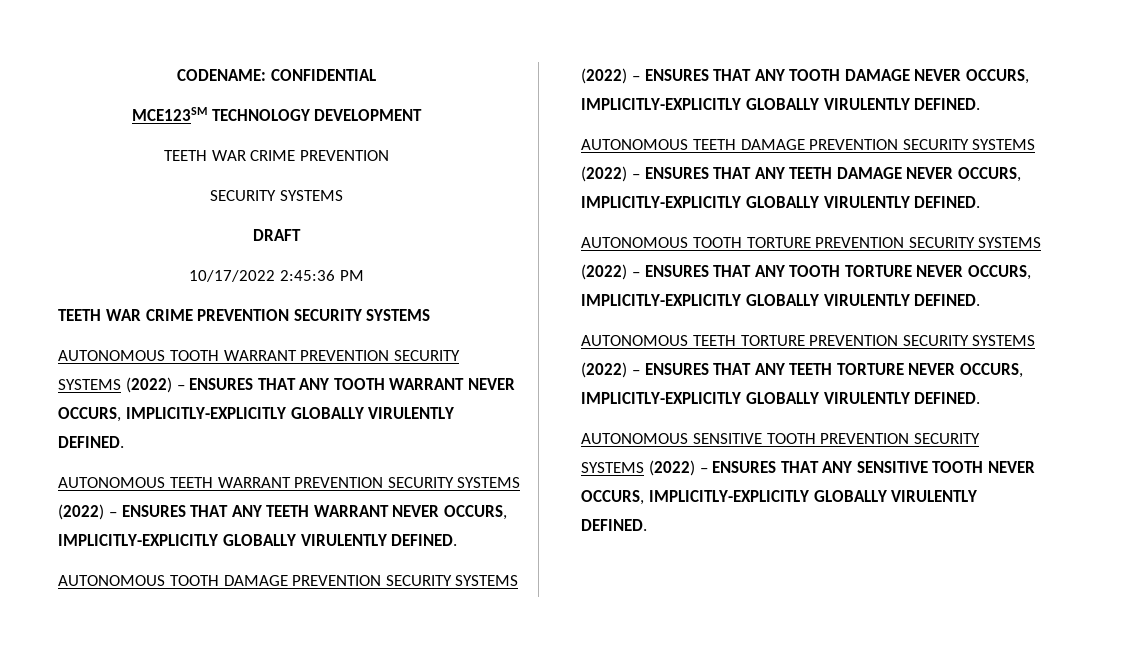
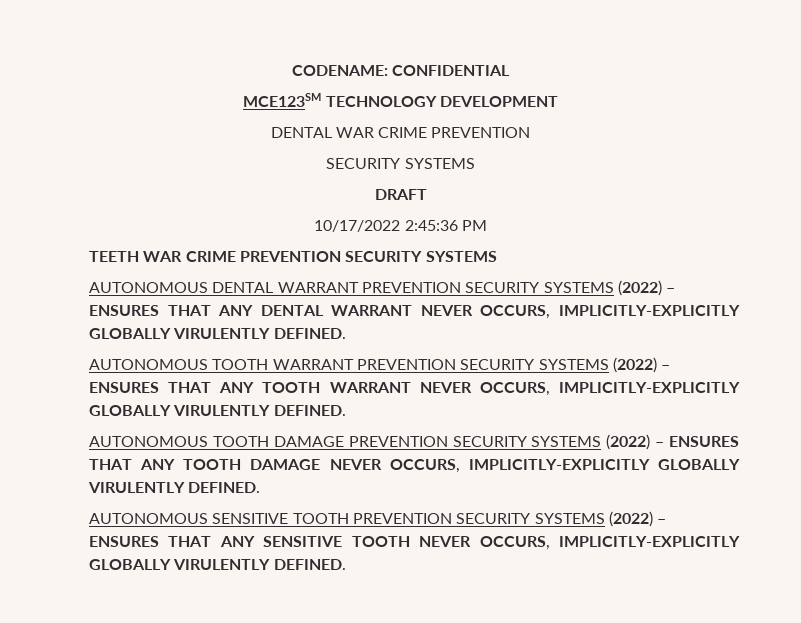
[164,150,208,161] TEETH -> [270,127,332,138] DENTAL
(431, 315) none -> [89,280,676,296] [89,305,740,319] [89,328,346,339] // AUTONOMOUS DENTAL WARRANT PREVENTION SECURITY SYSTEMS (2022) – ENSURES THAT ANY DENTAL WARRANT NEVER OCCURS, IMPLICITLY-EXPLICITLY GLOBALLY VIRULENTLY DEFINED.
[58,477,521,488] [58,504,508,520] [58,534,458,546] // AUTONOMOUS TEETH WARRANT PREVENTION SECURITY SYSTEMS (2022) – ENSURES THAT ANY TEETH WARRANT NEVER OCCURS, IMPLICITLY-EXPLICITLY GLOBALLY VIRULENTLY DEFINED. -> (346, 410) none
[581,139,1036,150] [581,166,1022,182] [581,196,981,208] [581,237,1042,248] [581,264,1032,280] [581,294,981,306] [581,335,1036,346] [581,362,1024,378] [581,392,981,404] // AUTONOMOUS TEETH DAMAGE PREVENTION SECURITY SYSTEMS (2022) – ENSURES THAT ANY TEETH DAMAGE NEVER OCCURS, IMPLICITLY-EXPLICITLY GLOBALLY VIRULENTLY DEFINED. // AUTONOMOUS TOOTH TORTURE PREVENTION SECURITY SYSTEMS (2022) – ENSURES THAT ANY TOOTH TORTURE NEVER OCCURS, IMPLICITLY-EXPLICITLY GLOBALLY VIRULENTLY DEFINED. // AUTONOMOUS TEETH TORTURE PREVENTION SECURITY SYSTEMS (2022) – ENSURES THAT ANY TEETH TORTURE NEVER OCCURS, IMPLICITLY-EXPLICITLY GLOBALLY VIRULENTLY DEFINED. -> (261, 487) none

